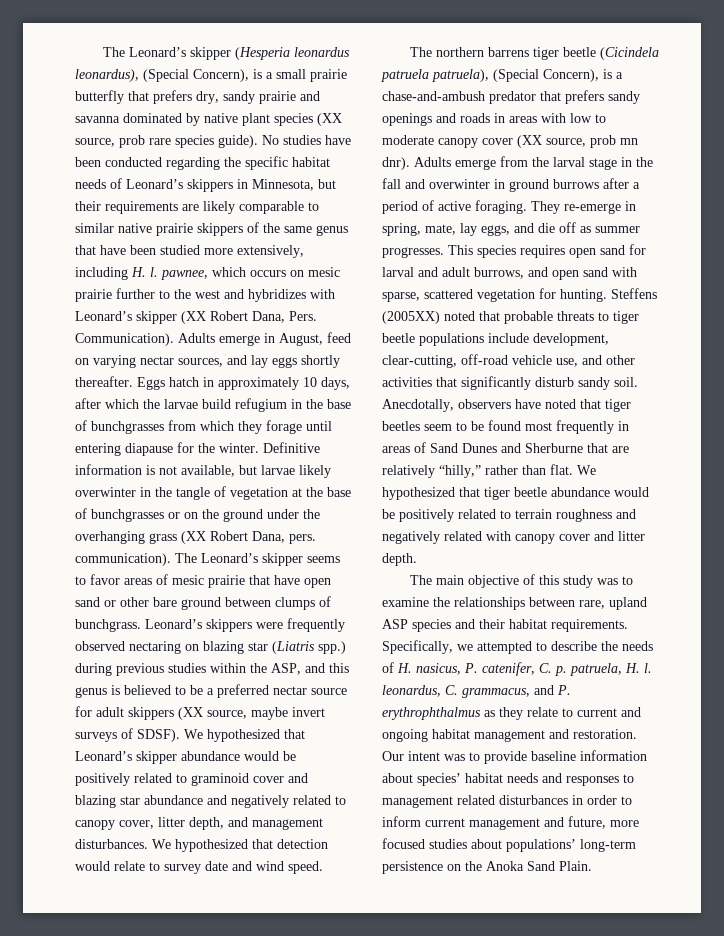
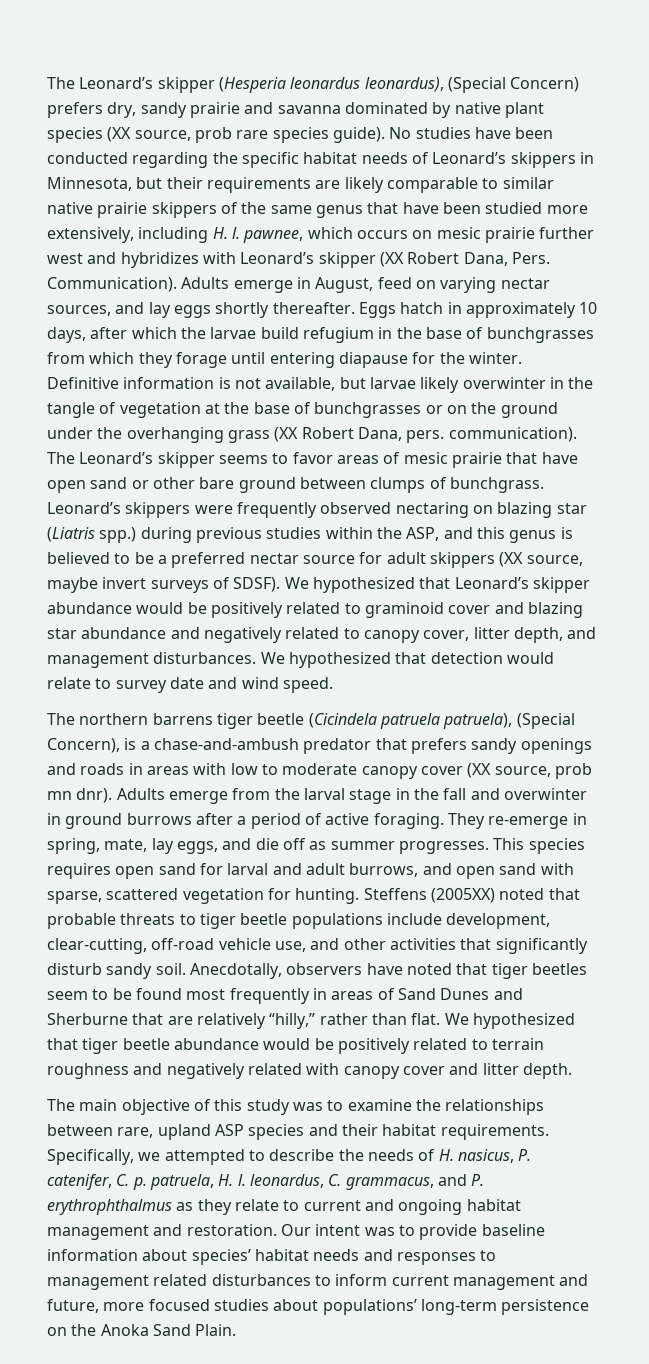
[193,69,347,82] [75,90,149,104] Concern), is a small prairie butterfly that -> [510,77,580,92] Concern)
[159,289,191,299] to the -> (595, 233) none
[572,795,617,805] in order -> (311, 1280) none

